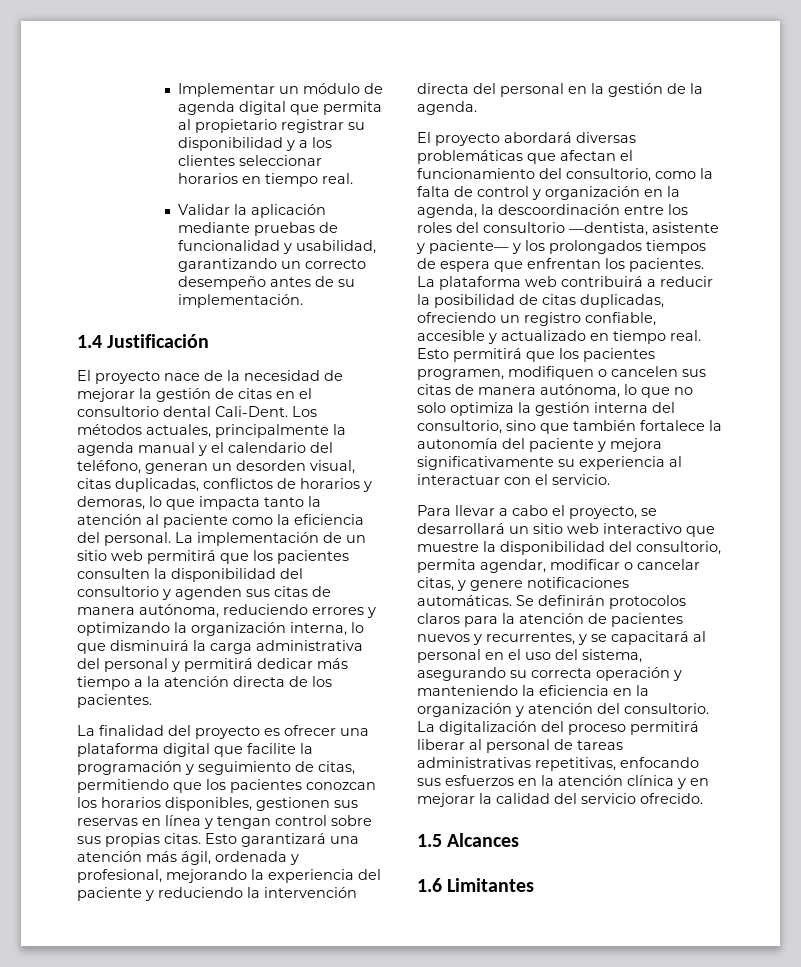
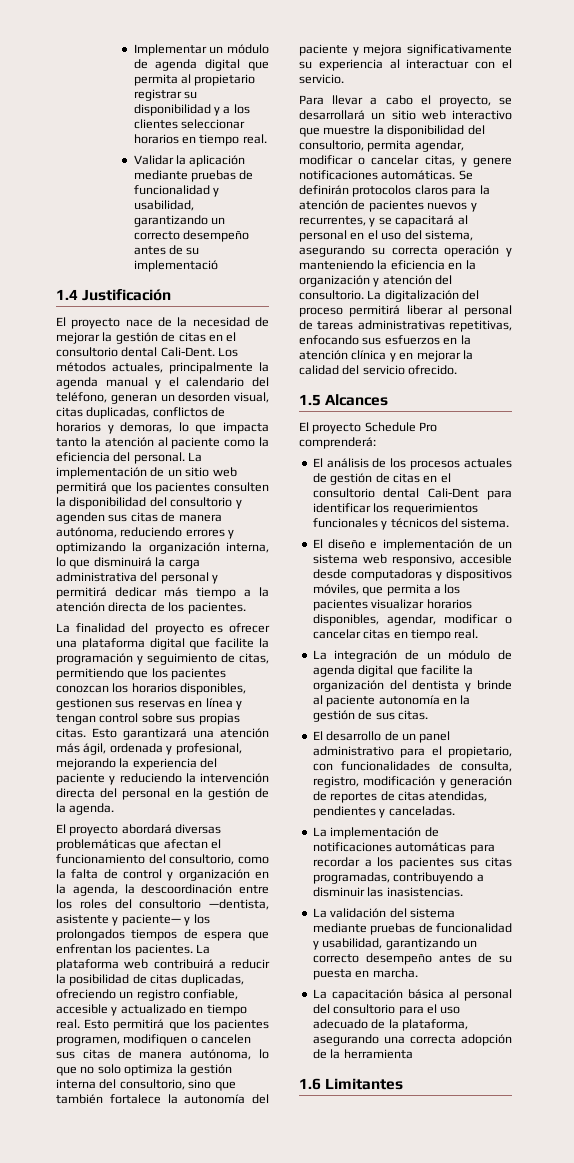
[177,294,303,308] implementación. -> [133,260,218,272] implementació
(520, 840) none -> [299,422,438,434] [299,437,376,449] [312,458,512,470] [312,473,451,485] [312,488,512,500] [312,503,478,515] [312,518,510,530] [312,539,512,551] [312,554,512,566] [312,569,512,581] [312,584,461,596] [312,599,472,611] [312,614,512,626] [312,629,479,641] [312,650,512,662] [312,665,474,677] [312,680,512,692] [312,695,471,707] [312,710,428,722] [312,731,451,743] [312,746,512,758] [312,761,512,772] [312,776,512,788] [312,791,488,803] [312,806,455,818] [312,827,439,839] [312,842,495,854] [312,857,512,869] [312,872,484,884] [312,887,463,897] [312,908,455,918] [312,923,512,935] [312,938,477,950] [312,953,512,965] [312,968,418,980] [312,989,512,1001] [312,1004,461,1016] [312,1019,468,1031] [312,1034,512,1046] [312,1049,413,1059] // El proyecto Schedule Pro comprenderá: // El análisis de los procesos actuales de gestión de citas en el consultorio dental Cali-Dent para identificar los requerimientos funcionales y técnicos del sistema. // El diseño e implementación de un sistema web responsivo, accesible desde computadoras y dispositivos móviles, que permita a los pacientes visualizar horarios disponibles, agendar, modificar o cancelar citas en tiempo real. // La integración de un módulo de agenda digital que facilite la organización del dentista y brinde al paciente autonomía en la gestión de sus citas. // El desarrollo de un panel administrativo para el propietario, con funcionalidades de consulta, registro, modificación y generación de reportes de citas atendidas, pendientes y canceladas. // La implementación de notificaciones automáticas para recordar a los pacientes sus citas programadas, contribuyendo a disminuir las inasistencias. // La validación del sistema mediante pruebas de funcionalidad y usabilidad, garantizando un correcto desempeño antes de su puesta en marcha. // La capacitación básica al personal del consultorio para el uso adecuado de la plataforma, asegurando una correcta adopción de la herramienta

